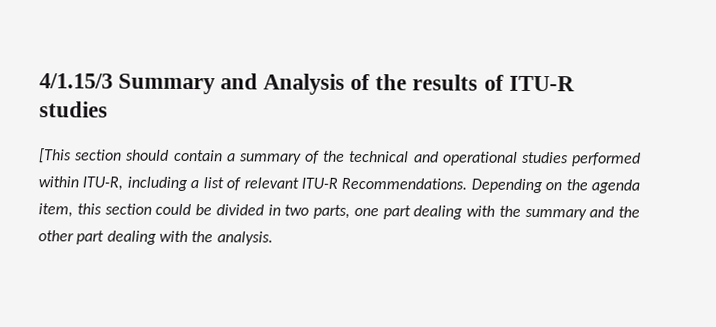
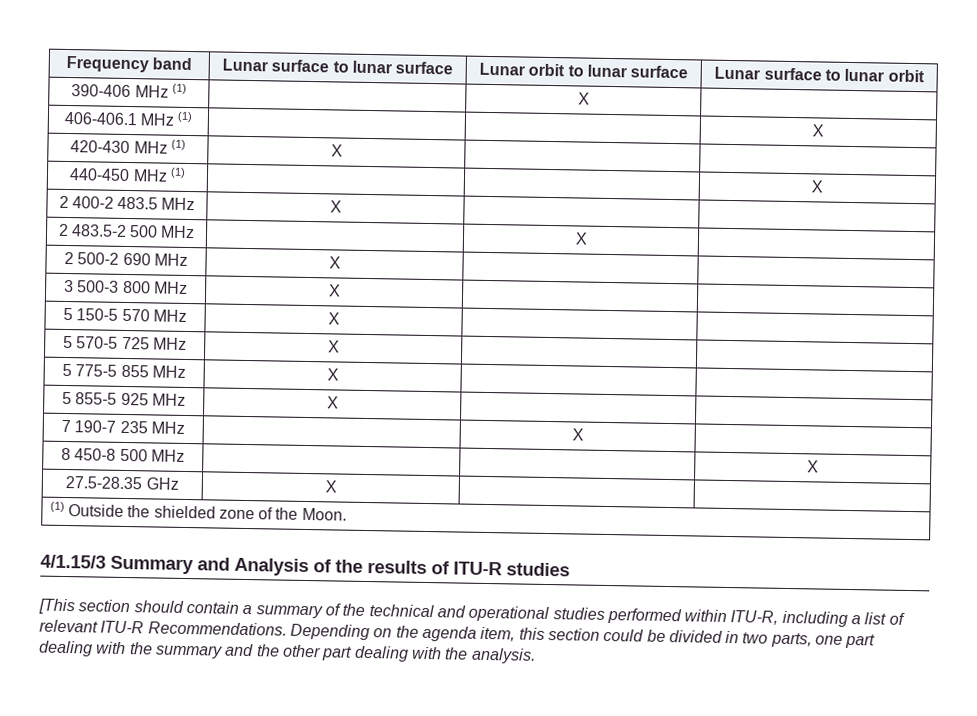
(39, 81) none -> [65,55,193,73] [221,58,454,75] [478,62,689,79] [714,66,925,83] [71,83,187,98] [577,92,590,105] [63,111,194,126] [812,124,824,137] [70,139,186,154] [330,144,343,157] [69,167,186,182] [811,180,823,193] [58,195,196,211] [329,200,342,213] [57,223,196,239] [574,232,588,245] [64,251,188,266] [328,256,341,269] [64,279,188,294] [328,284,341,297] [63,307,187,322] [327,312,340,325] [63,335,187,350] [327,340,340,353] [62,363,186,378] [326,368,339,381] [62,391,186,406] [326,396,339,409] [61,419,185,434] [571,428,584,441] [61,447,185,462] [807,460,819,473] [65,476,179,490] [324,480,337,493] [49,501,347,521] Frequency band | Lunar surface to lunar surface | Lunar orbit to lunar surface | Lunar surface to lunar orbit // 390-406 MHz (1) | | X | // 406-406.1 MHz (1) | | | X // 420-430 MHz (1) | X | | // 440-450 MHz (1) | | | X // 2 400-2 483.5 MHz | X | | // 2 483.5-2 500 MHz | | X | // 2 500-2 690 MHz | X | | // 3 500-3 800 MHz | X | | // 5 150-5 570 MHz | X | | // 5 570-5 725 MHz | X | | // 5 775-5 855 MHz | X | | // 5 855-5 925 MHz | X | | // 7 190-7 235 MHz | | X | // 8 450-8 500 MHz | | | X // 27.5-28.35 GHz | X | | // (1) Outside the shielded zone of the Moon. //

